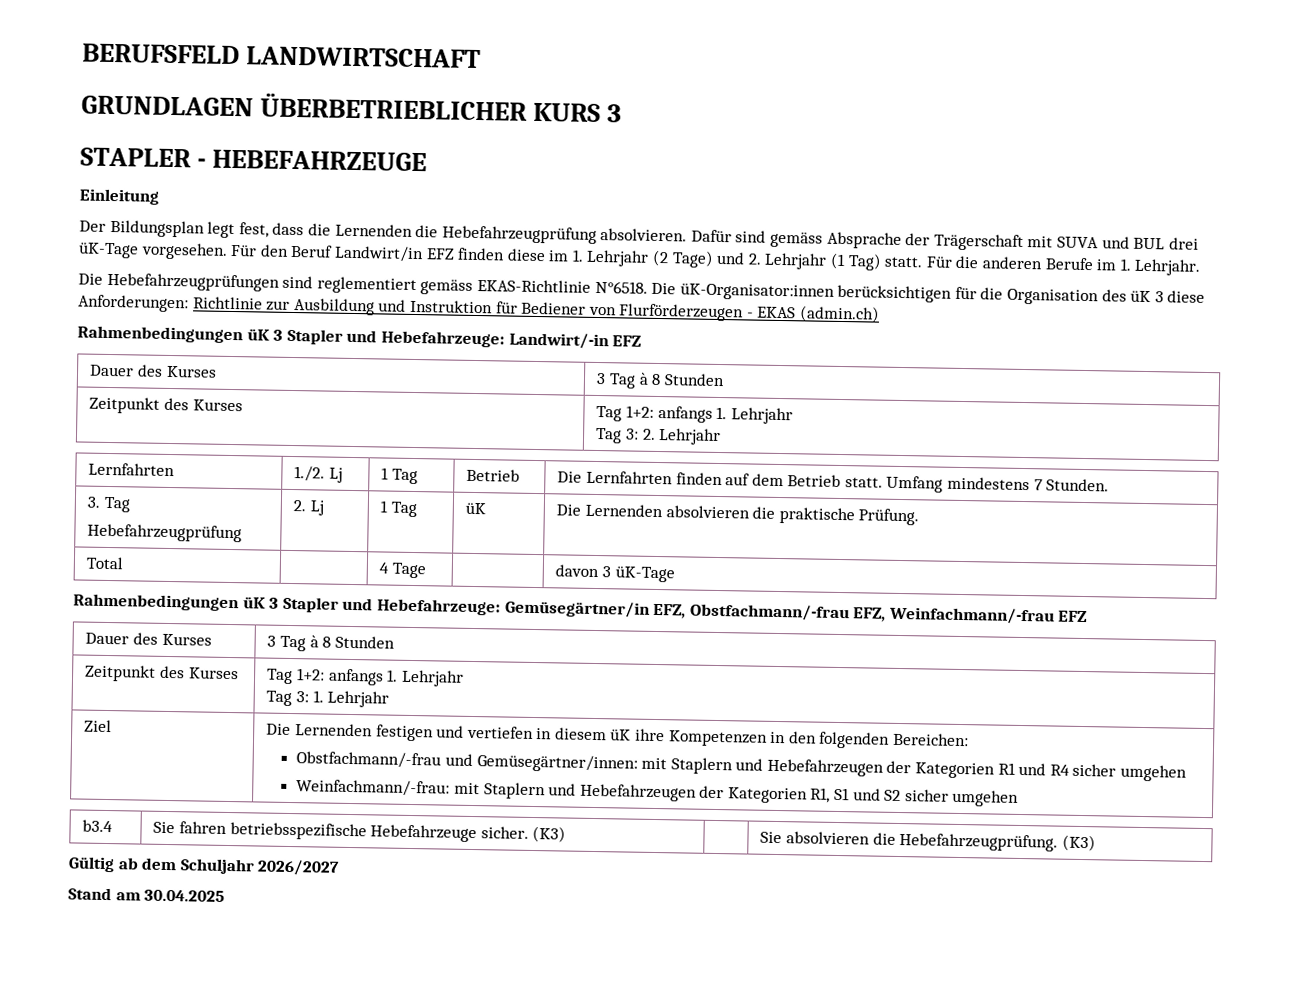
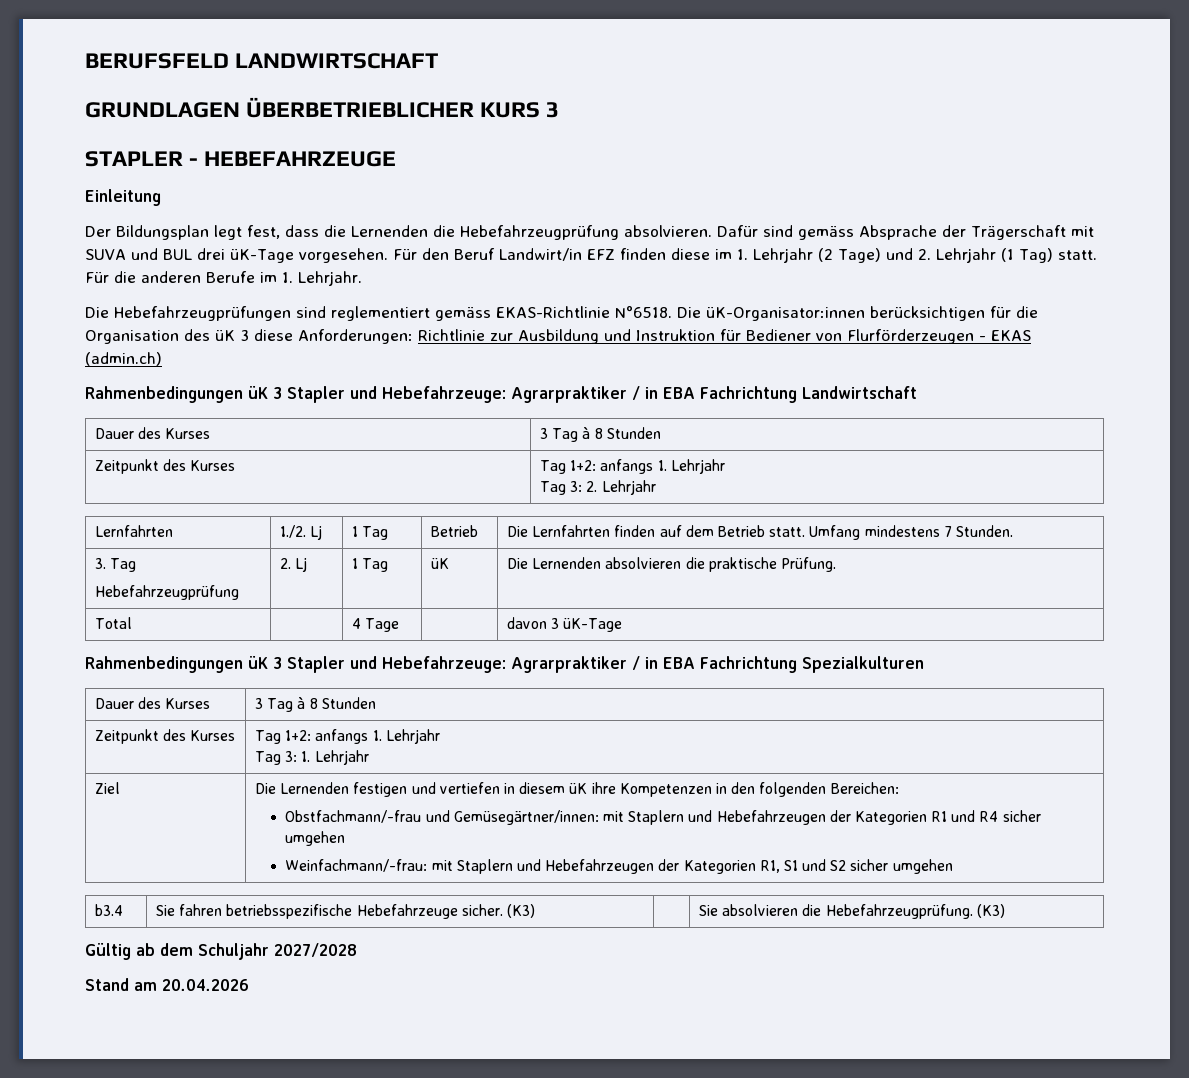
[508,332,643,350] Landwirt/-in EFZ -> [511,386,917,403] Agrarpraktiker / in EBA Fachrichtung Landwirtschaft
[504,600,1089,625] Gemüsegärtner/in EFZ, Obstfachmann/-frau EFZ, Weinfachmann/-frau EFZ -> [511,656,924,673] Agrarpraktiker / in EBA Fachrichtung Spezialkulturen
[257,859,341,876] 2026/2027 -> [274,943,357,957] 2027/2028
[144,889,226,902] 30.04.2025 -> [162,979,249,991] 20.04.2026

